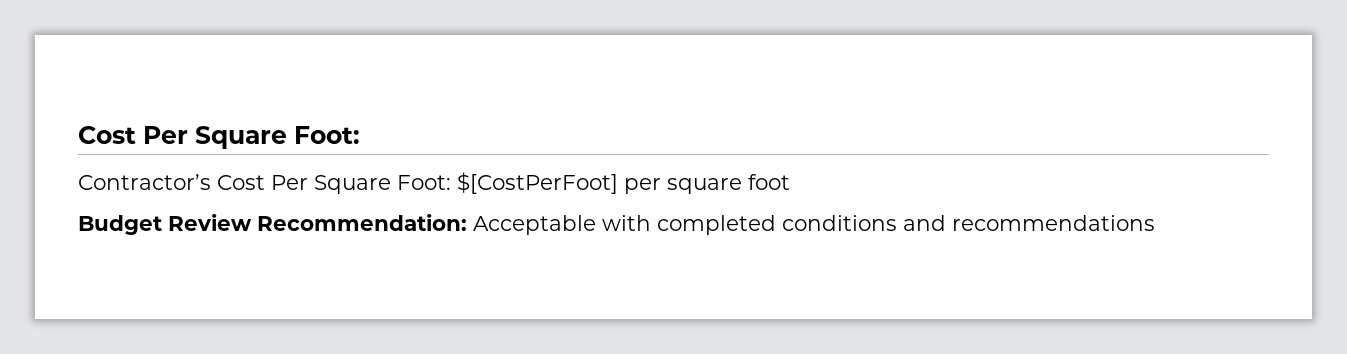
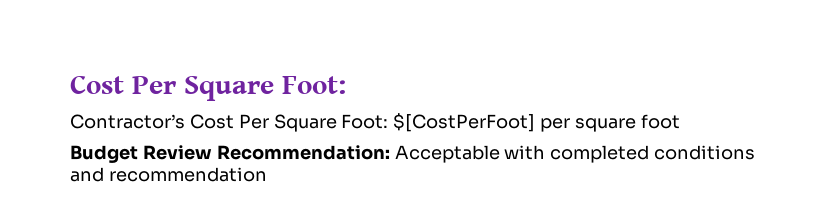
[952,215,1155,231] recommendations -> [108,167,267,182] recommendation

